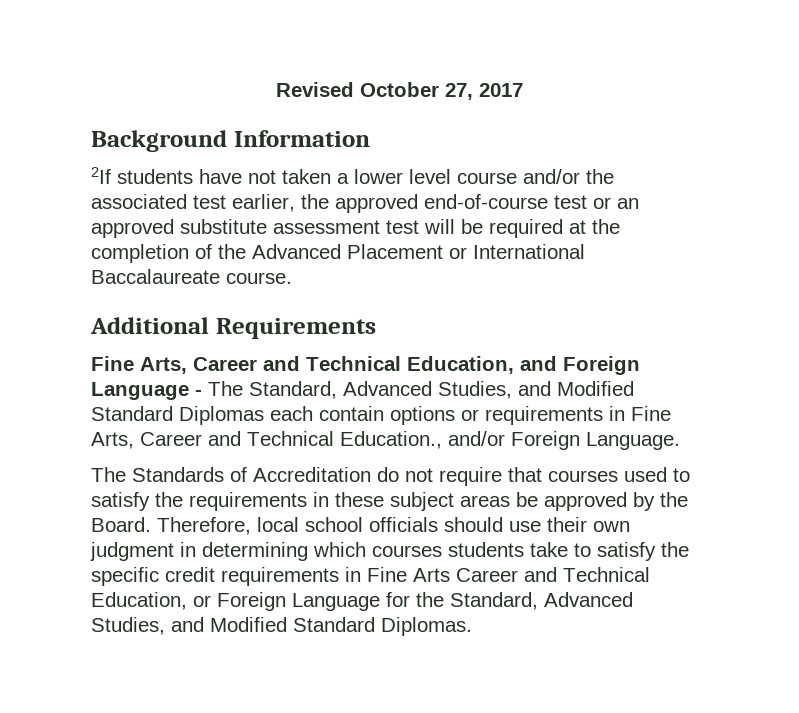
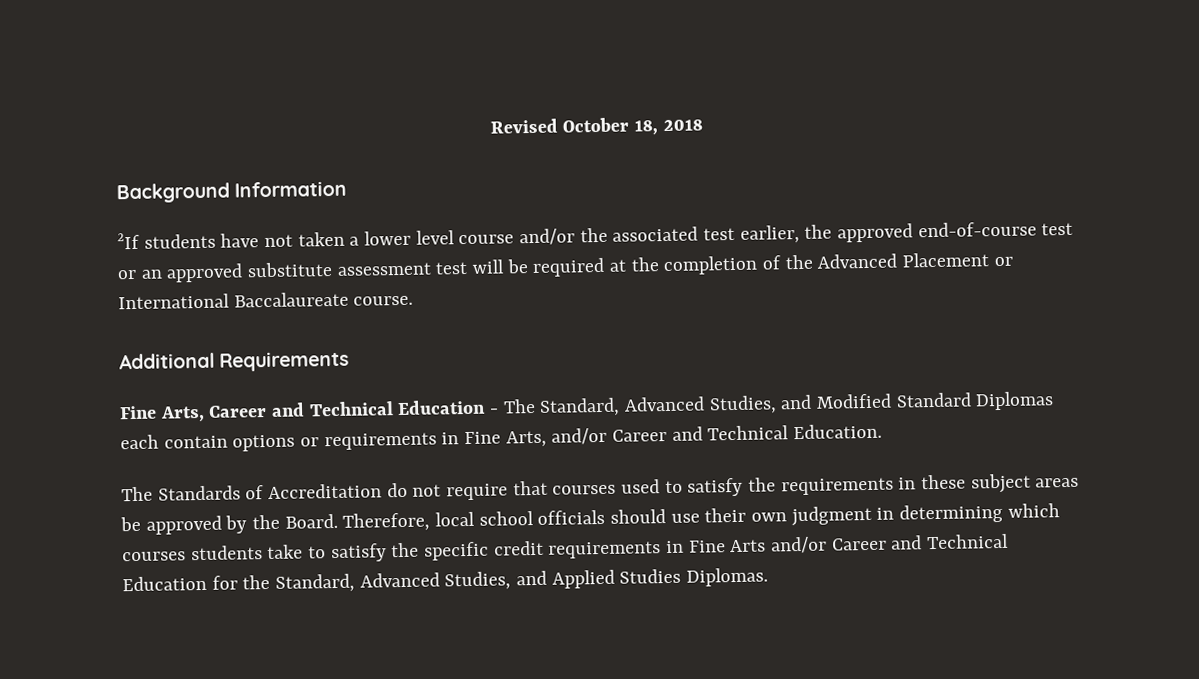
[445,83,523,100] 27, 2017 -> [633,119,703,136] 18, 2018
[407,356,640,375] [91,382,189,400] Education, and Foreign Language -> [397,399,487,416] Education
[140,431,680,450] Career and Technical Education., and/or Foreign Language. -> [551,423,883,445] and/or Career and Technical Education.
[456,567,650,582] [91,592,380,611] Career and Technical Education, or Foreign Language -> [770,533,1010,554] [122,575,207,592] and/or Career and Technical Education
[210,617,375,632] Modified Standard -> [551,568,682,589] Applied Studies

